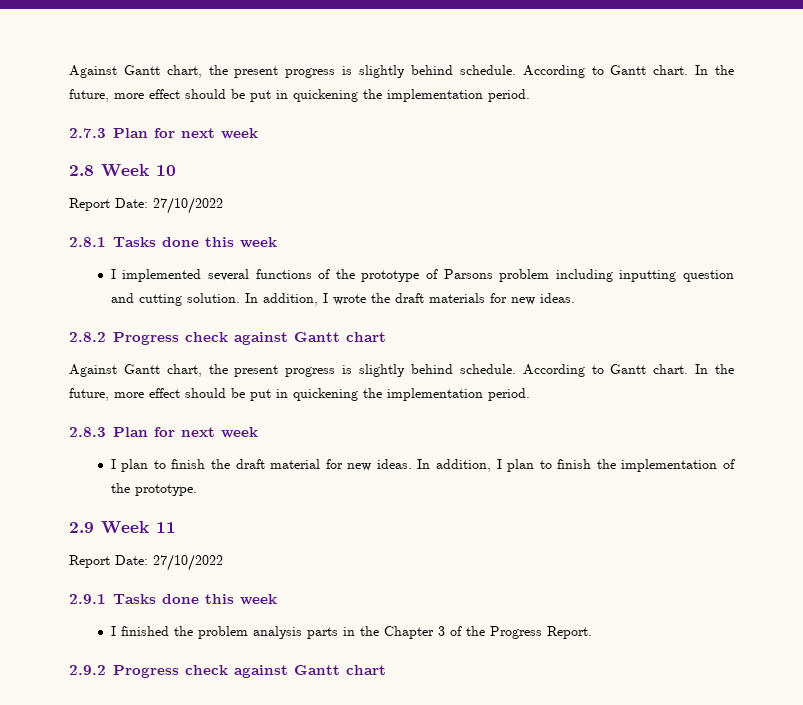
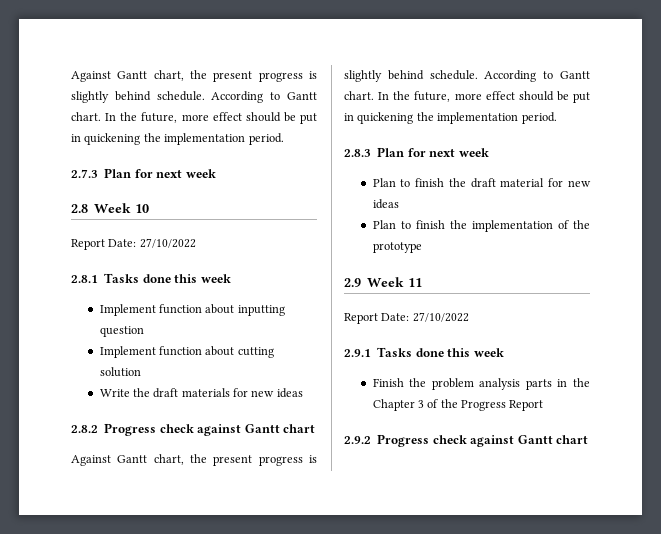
[110,269,735,282] [110,293,366,306] I implemented several functions of the prototype of Parsons problem including inputting question and cutting solution. In addition, I wrote -> [99,304,285,316] [99,326,144,337] [99,346,274,358] [99,367,141,377] [99,389,130,397] Implement function about inputting question // Implement function about cutting solution // Write
[539,293,575,303] ideas. -> [276,388,303,398] ideas
[110,459,149,472] I plan -> [372,178,396,187] Plan
[376,459,535,472] ideas. In addition, I plan -> [372,199,399,209] [372,220,396,229] ideas // Plan
[134,484,197,496] prototype. -> [372,242,422,253] prototype
[110,626,169,636] I finished -> [372,378,404,387] Finish
[546,626,592,639] Report. -> [509,400,544,411] Report

